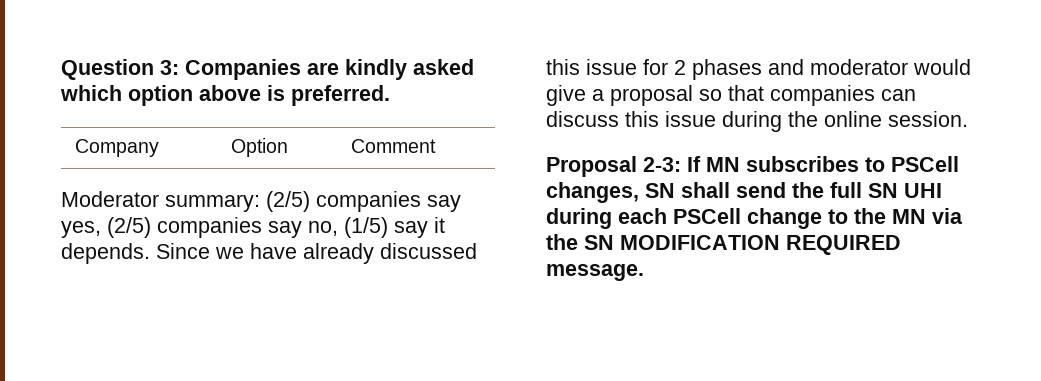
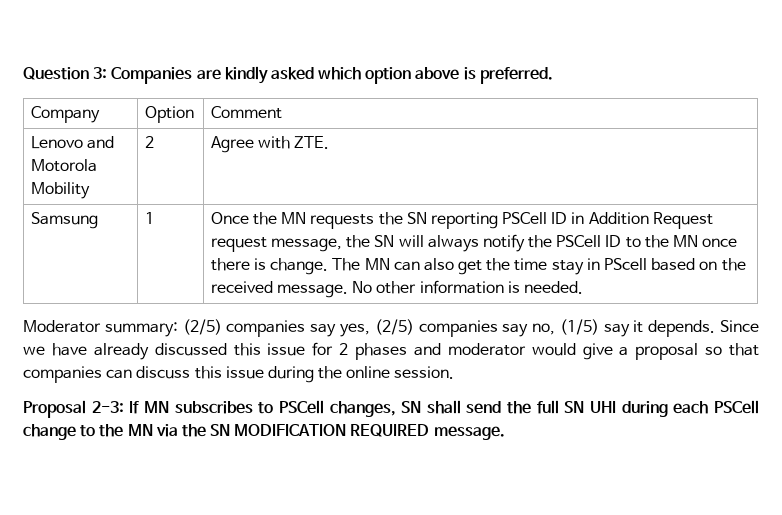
(437, 146) none -> [30,136,114,149] [30,159,97,172] [30,182,90,199] [144,136,154,148] [210,136,330,153] [30,212,98,229] [144,212,154,224] [210,212,713,229] [210,234,738,252] [210,258,746,275] [210,280,583,298] // Lenovo and Motorola Mobility | 2 | Agree with ZTE. // Samsung | 1 | Once the MN requests the SN reporting PSCell ID in Addition Request request message, the SN will always notify the PSCell ID to the MN once there is change. The MN can also get the time stay in PScell based on the received message. No other information is needed.

